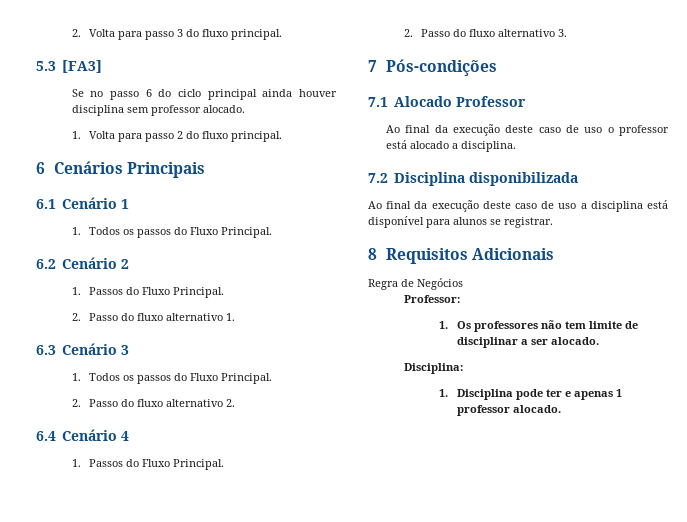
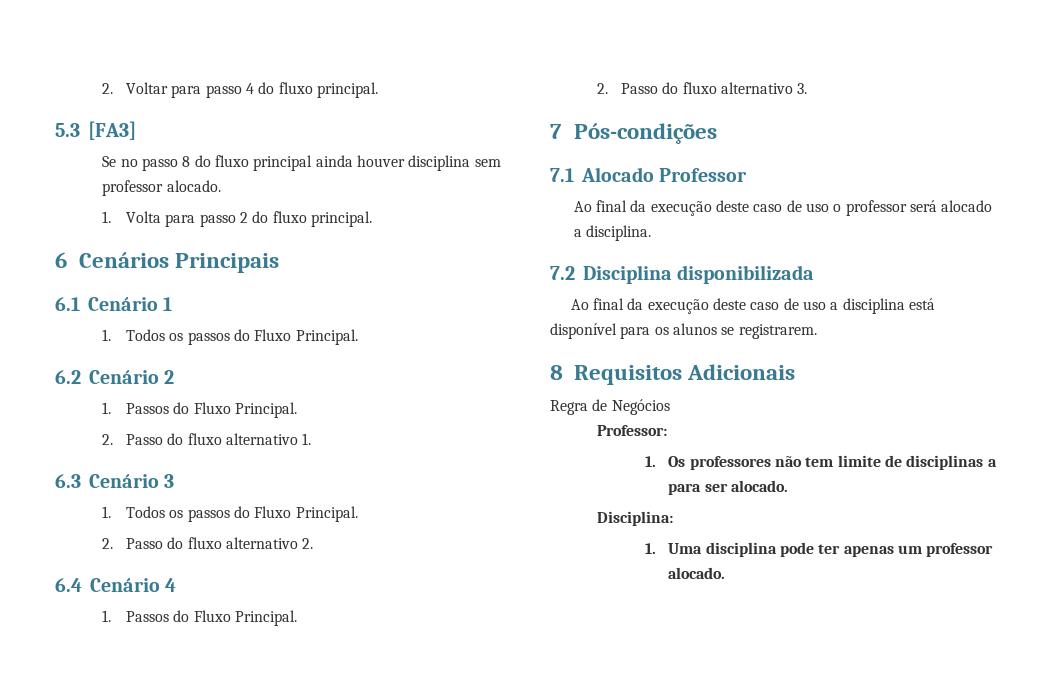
[71,29,184,40] 2. Volta para passo 3 -> [102,82,254,98] 2. Voltar para passo 4
[145,89,201,97] 6 do ciclo -> [182,155,249,167] 8 do fluxo
[385,140,407,149] está -> [909,200,937,212] será
(450, 223) none -> [654,327,669,335] os
[504,217,553,228] registrar. -> [738,324,817,339] registrarem.
[457,337,529,348] disciplinar a -> [906,455,997,470] [668,483,702,495] disciplinas a para
[457,389,623,400] Disciplina pode ter e apenas 1 -> [668,542,922,557] Uma disciplina pode ter apenas um

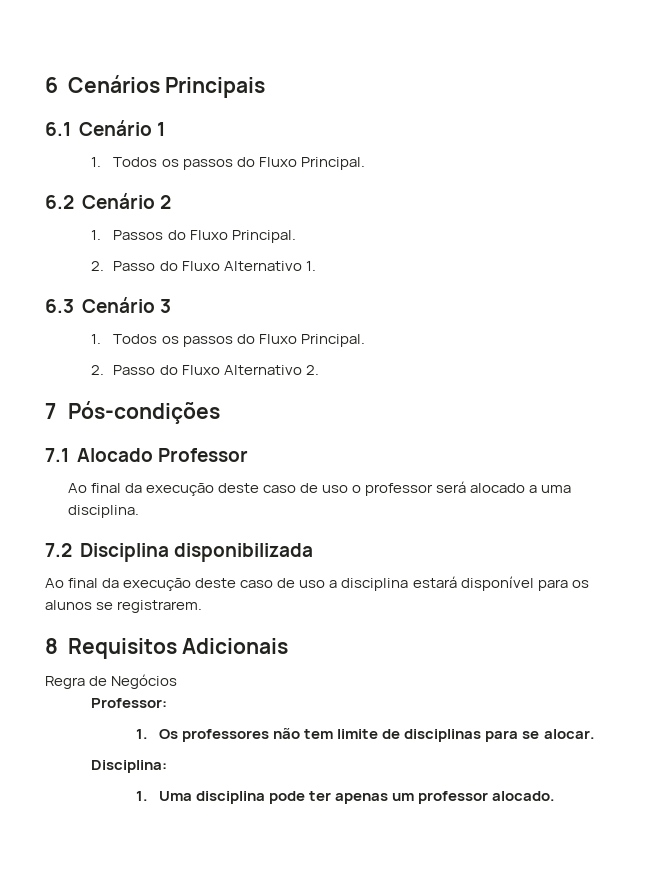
[102,82,378,98] [55,121,136,140] [102,155,501,171] [102,180,221,196] [102,211,372,227] 2. Voltar para passo 4 do fluxo principal. // 5.3 [FA3] // Se no passo 8 do fluxo principal ainda houver disciplina sem professor alocado. // 1. Volta para passo 2 do fluxo principal. // -> (45, 85) none
[187,433,298,445] fluxo alternativo -> [181,261,302,271] Fluxo Alternativo
[187,537,314,549] [55,578,177,592] [102,610,297,626] [597,82,808,94] fluxo alternativo 2. // 6.4 Cenário 4 // 1. Passos do Fluxo Principal. // 2. Passo do fluxo alternativo 3. -> [181,365,319,375] Fluxo Alternativo 2.
(582, 233) none -> [541,485,572,493] uma
[909,298,936,310] está -> [412,576,457,588] estará
[987,459,997,467] [668,480,788,495] a para ser alocado. -> [485,729,595,742] para se alocar.

